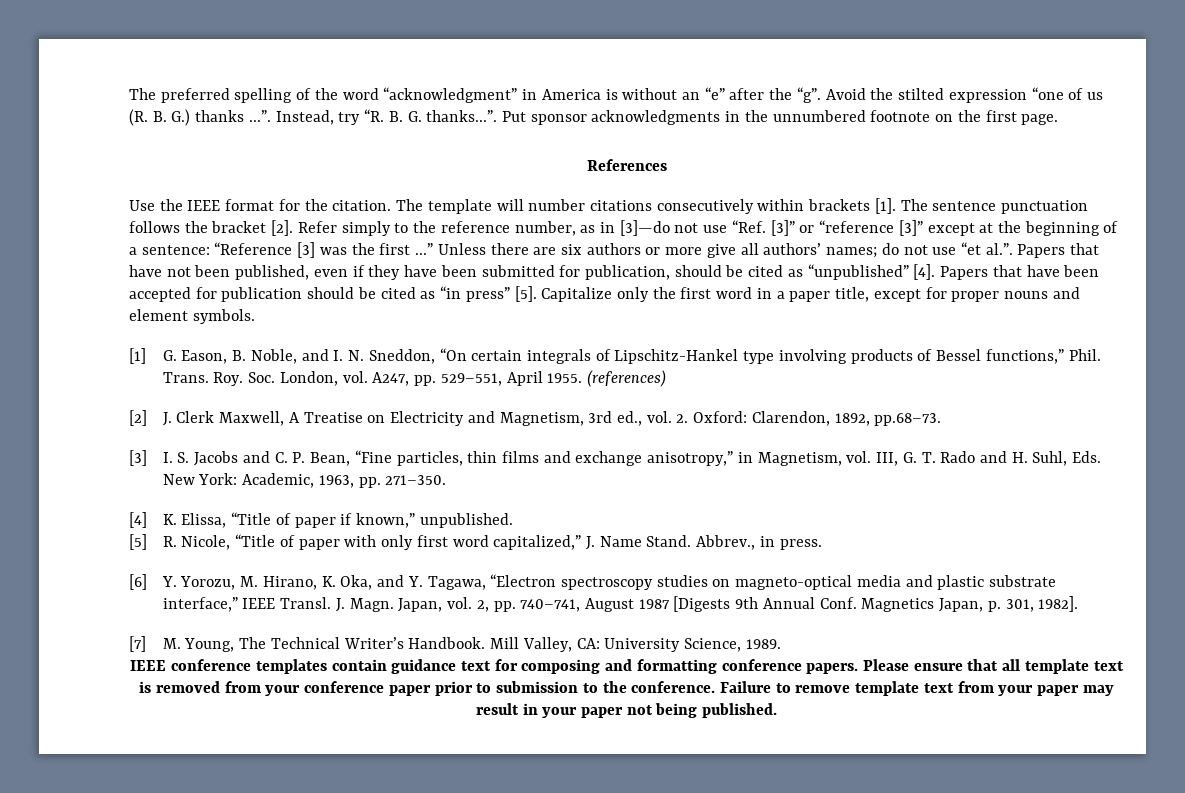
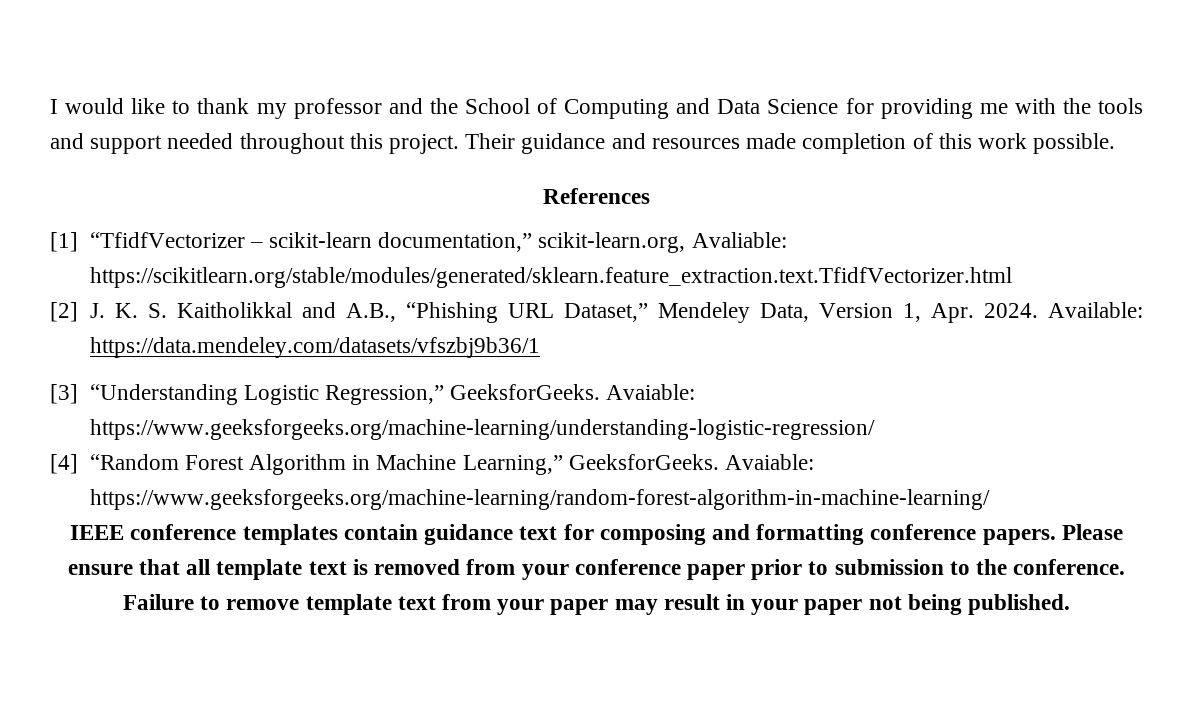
[129,87,1103,103] [129,109,1059,126] [586,159,667,171] [129,198,1089,214] [129,220,1119,236] [129,242,1100,258] [129,264,1100,280] [129,286,1080,302] [129,309,255,324] [129,348,1101,364] [162,370,666,387] [129,410,942,426] [129,450,1102,466] [162,473,447,488] [129,512,513,528] [129,534,822,550] [129,574,1057,590] [162,596,1079,612] [129,636,781,652] The preferred spelling of the word “acknowledgment” in America is without an “e” after the “g”. Avoid the stilted expression “one of us (R. B. G.) thanks ...”. Instead, try “R. B. G. thanks...”. Put sponsor acknowledgments in the unnumbered footnote on the first page. // References // Use the IEEE format for the citation. The template will number citations consecutively within brackets [1]. The sentence punctuation follows the bracket [2]. Refer simply to the reference number, as in [3]—do not use “Ref. [3]” or “reference [3]” except at the beginning of a sentence: “Reference [3] was the first ...” Unless there are six authors or more give all authors’ names; do not use “et al.”. Papers that have not been published, even if they have been submitted for publication, should be cited as “unpublished” [4]. Papers that have been accepted for publication should be cited as “in press” [5]. Capitalize only the first word in a paper title, except for proper nouns and element symbols. // [1] G. Eason, B. Noble, and I. N. Sneddon, “On certain integrals of Lipschitz-Hankel type involving products of Bessel functions,” Phil. Trans. Roy. Soc. London, vol. A247, pp. 529–551, April 1955. (references) // [2] J. Clerk Maxwell, A Treatise on Electricity and Magnetism, 3rd ed., vol. 2. Oxford: Clarendon, 1892, pp.68–73. // [3] I. S. Jacobs and C. P. Bean, “Fine particles, thin films and exchange anisotropy,” in Magnetism, vol. III, G. T. Rado and H. Suhl, Eds. New York: Academic, 1963, pp. 271–350. // [4] K. Elissa, “Title of paper if known,” unpublished. // [5] R. Nicole, “Title of paper with only first word capitalized,” J. Name Stand. Abbrev., in press. // [6] Y. Yorozu, M. Hirano, K. Oka, and Y. Tagawa, “Electron spectroscopy studies on magneto-optical media and plastic substrate interface,” IEEE Transl. J. Magn. Japan, vol. 2, pp. 740–741, August 1987 [Digests 9th Annual Conf. Magnetics Japan, p. 301, 1982]. // [7] M. Young, The Technical Writer’s Handbook. Mill Valley, CA: University Science, 1989. -> [50,98,1143,119] [50,133,1116,154] [543,188,650,204] [50,232,787,253] [89,267,1012,288] [50,302,1143,323] [89,337,540,358] [50,384,696,405] [89,419,875,440] [50,454,814,475] [89,489,990,510] I would like to thank my professor and the School of Computing and Data Science for providing me with the tools and support needed throughout this project. Their guidance and resources made completion of this work possible. // References // [1] “TfidfVectorizer – scikit-learn documentation,” scikit-learn.org, Avaliable: https://scikitlearn.org/stable/modules/generated/sklearn.feature_extraction.text.TfidfVectorizer.html // [2] J. K. S. Kaitholikkal and A.B., “Phishing URL Dataset,” Mendeley Data, Version 1, Apr. 2024. Available: https://data.mendeley.com/datasets/vfszbj9b36/1 // [3] “Understanding Logistic Regression,” GeeksforGeeks. Avaiable: https://www.geeksforgeeks.org/machine-learning/understanding-logistic-regression/ // [4] “Random Forest Algorithm in Machine Learning,” GeeksforGeeks. Avaiable: https://www.geeksforgeeks.org/machine-learning/random-forest-algorithm-in-machine-learning/

